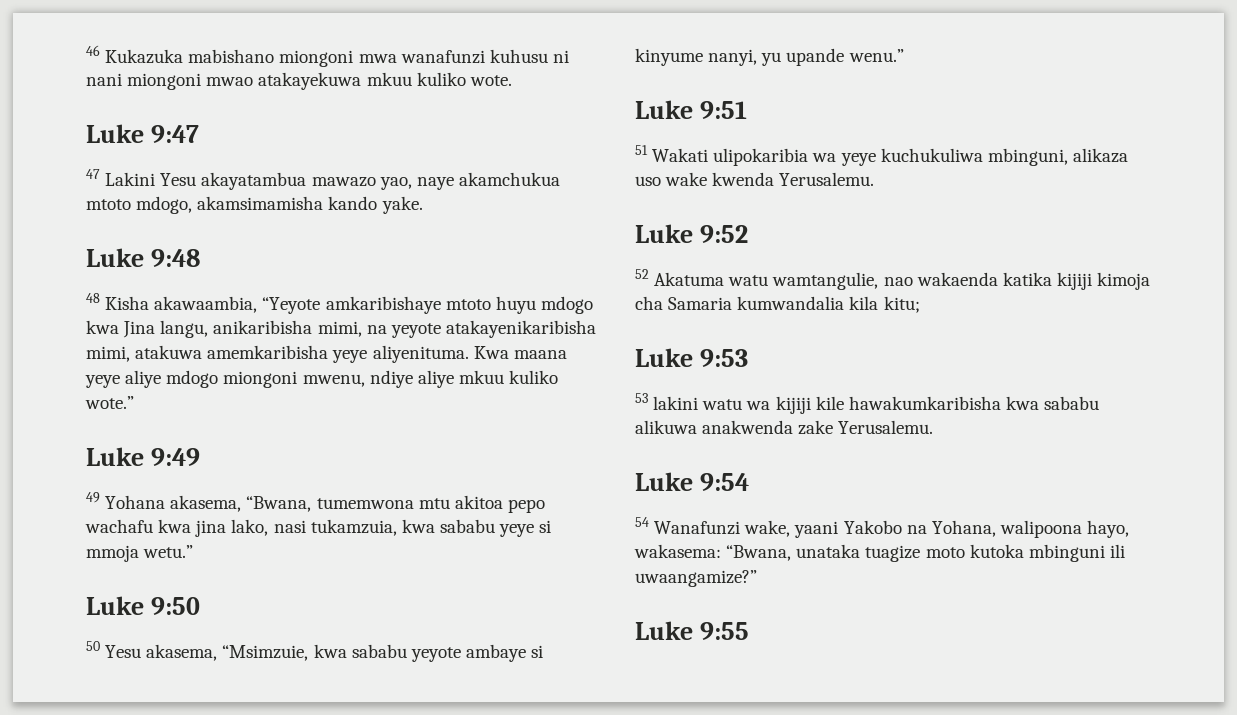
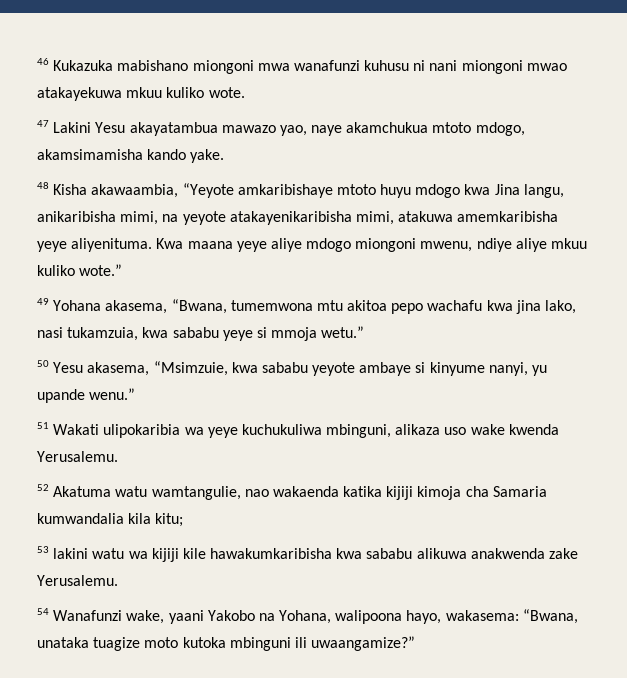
[86,124,199,143] // Luke 9:47 -> (245, 92) none
[86,248,200,267] // Luke 9:48 -> (225, 156) none
[86,447,200,466] // Luke 9:49 -> (123, 270) none
[86,596,200,615] // Luke 9:50 -> (365, 332) none
[635,100,747,119] // Luke 9:51 -> (136, 394) none
[635,224,748,243] // Luke 9:52 -> (118, 456) none
[635,348,748,367] // Luke 9:53 -> (184, 520) none
[635,472,749,491] // Luke 9:54 -> (118, 580) none
[635,621,749,640] // Luke 9:55 -> (416, 643) none

